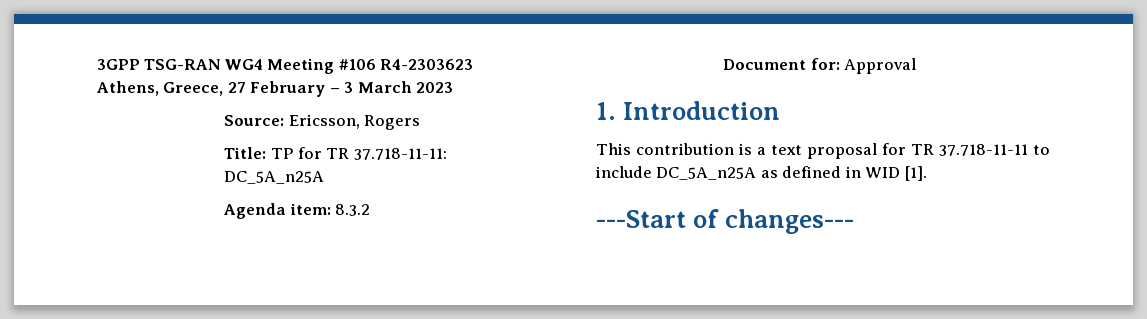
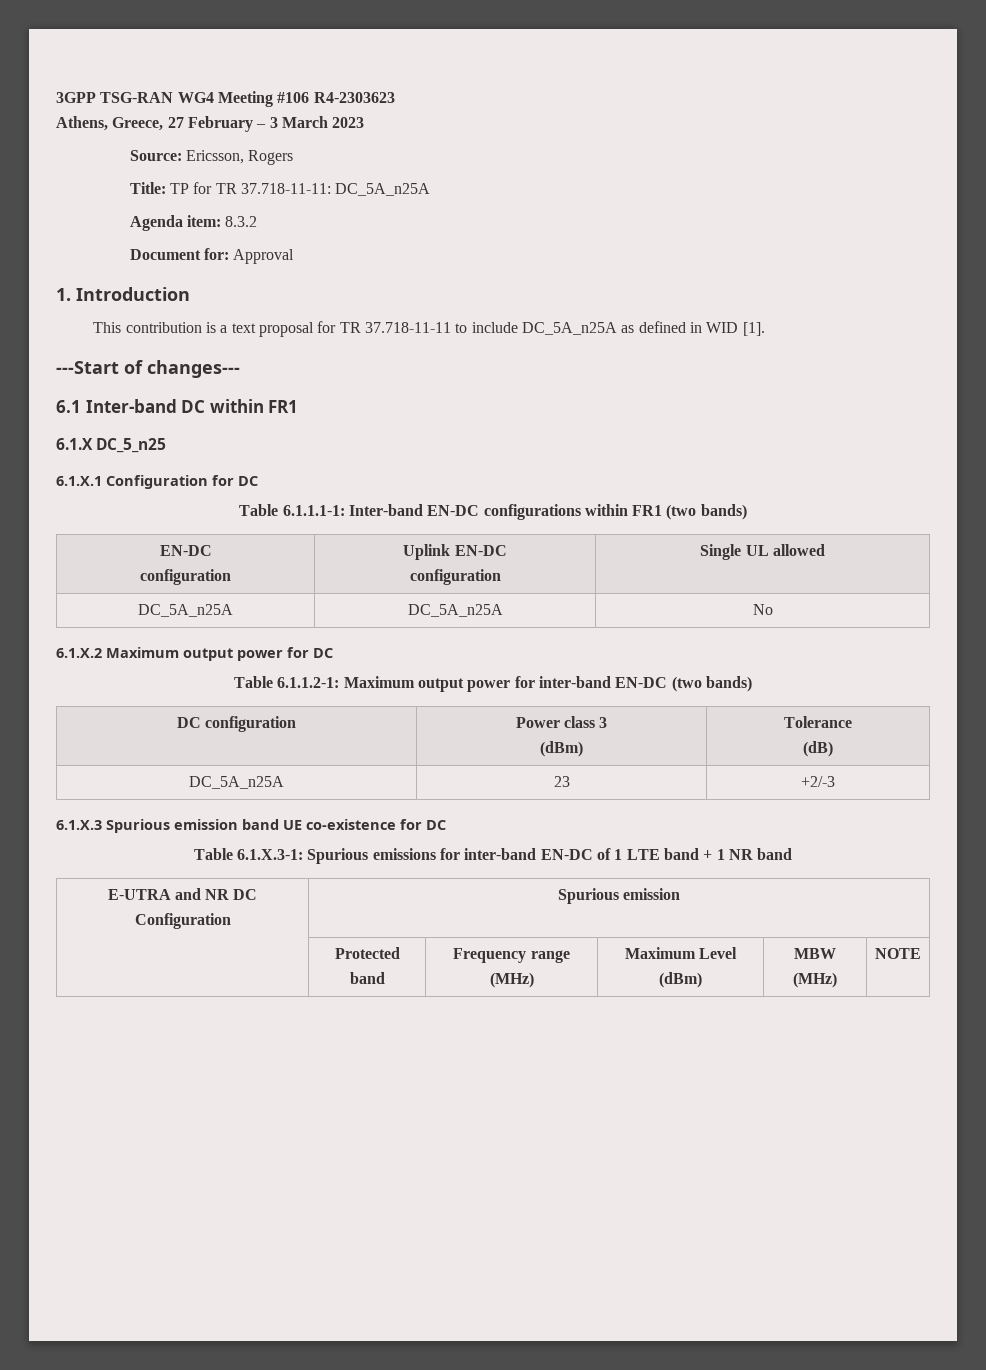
(855, 221) none -> [56,399,299,413] [56,438,167,453] [56,475,258,489] [239,504,747,520] [159,545,212,556] [140,569,231,585] [403,544,507,560] [409,569,501,585] [700,544,825,560] [138,604,233,617] [407,604,503,617] [752,604,773,615] [56,647,333,661] [234,676,752,692] [176,716,297,732] [515,716,608,728] [540,741,583,757] [784,716,852,728] [803,741,833,757] [189,776,284,789] [553,776,570,787] [801,776,835,787] [56,819,446,833] [193,848,793,864] [107,888,258,900] [134,913,231,929] [557,888,681,904] [334,947,400,959] [349,972,385,984] [453,948,570,963] [489,972,534,988] [624,947,738,959] [659,972,702,988] [794,948,836,959] [793,972,837,988] [875,948,921,959] // 6.1 Inter-band DC within FR1 // 6.1.X DC_5_n25 // 6.1.X.1 Configuration for DC // Table 6.1.1.1-1: Inter-band EN-DC configurations within FR1 (two bands) // EN-DC // configuration | Uplink EN-DC // configuration | Single UL allowed // DC_5A_n25A | DC_5A_n25A | No // 6.1.X.2 Maximum output power for DC // Table 6.1.1.2-1: Maximum output power for inter-band EN-DC (two bands) // DC configuration | Power class 3 // (dBm) | Tolerance // (dB) // DC_5A_n25A | 23 | +2/-3 // 6.1.X.3 Spurious emission band UE co-existence for DC // Table 6.1.X.3-1: Spurious emissions for inter-band EN-DC of 1 LTE band + 1 NR band // E-UTRA and NR DC Configuration | Spurious emission // | Protected band | Frequency range (MHz) | Maximum Level (dBm) | MBW (MHz) | NOTE

